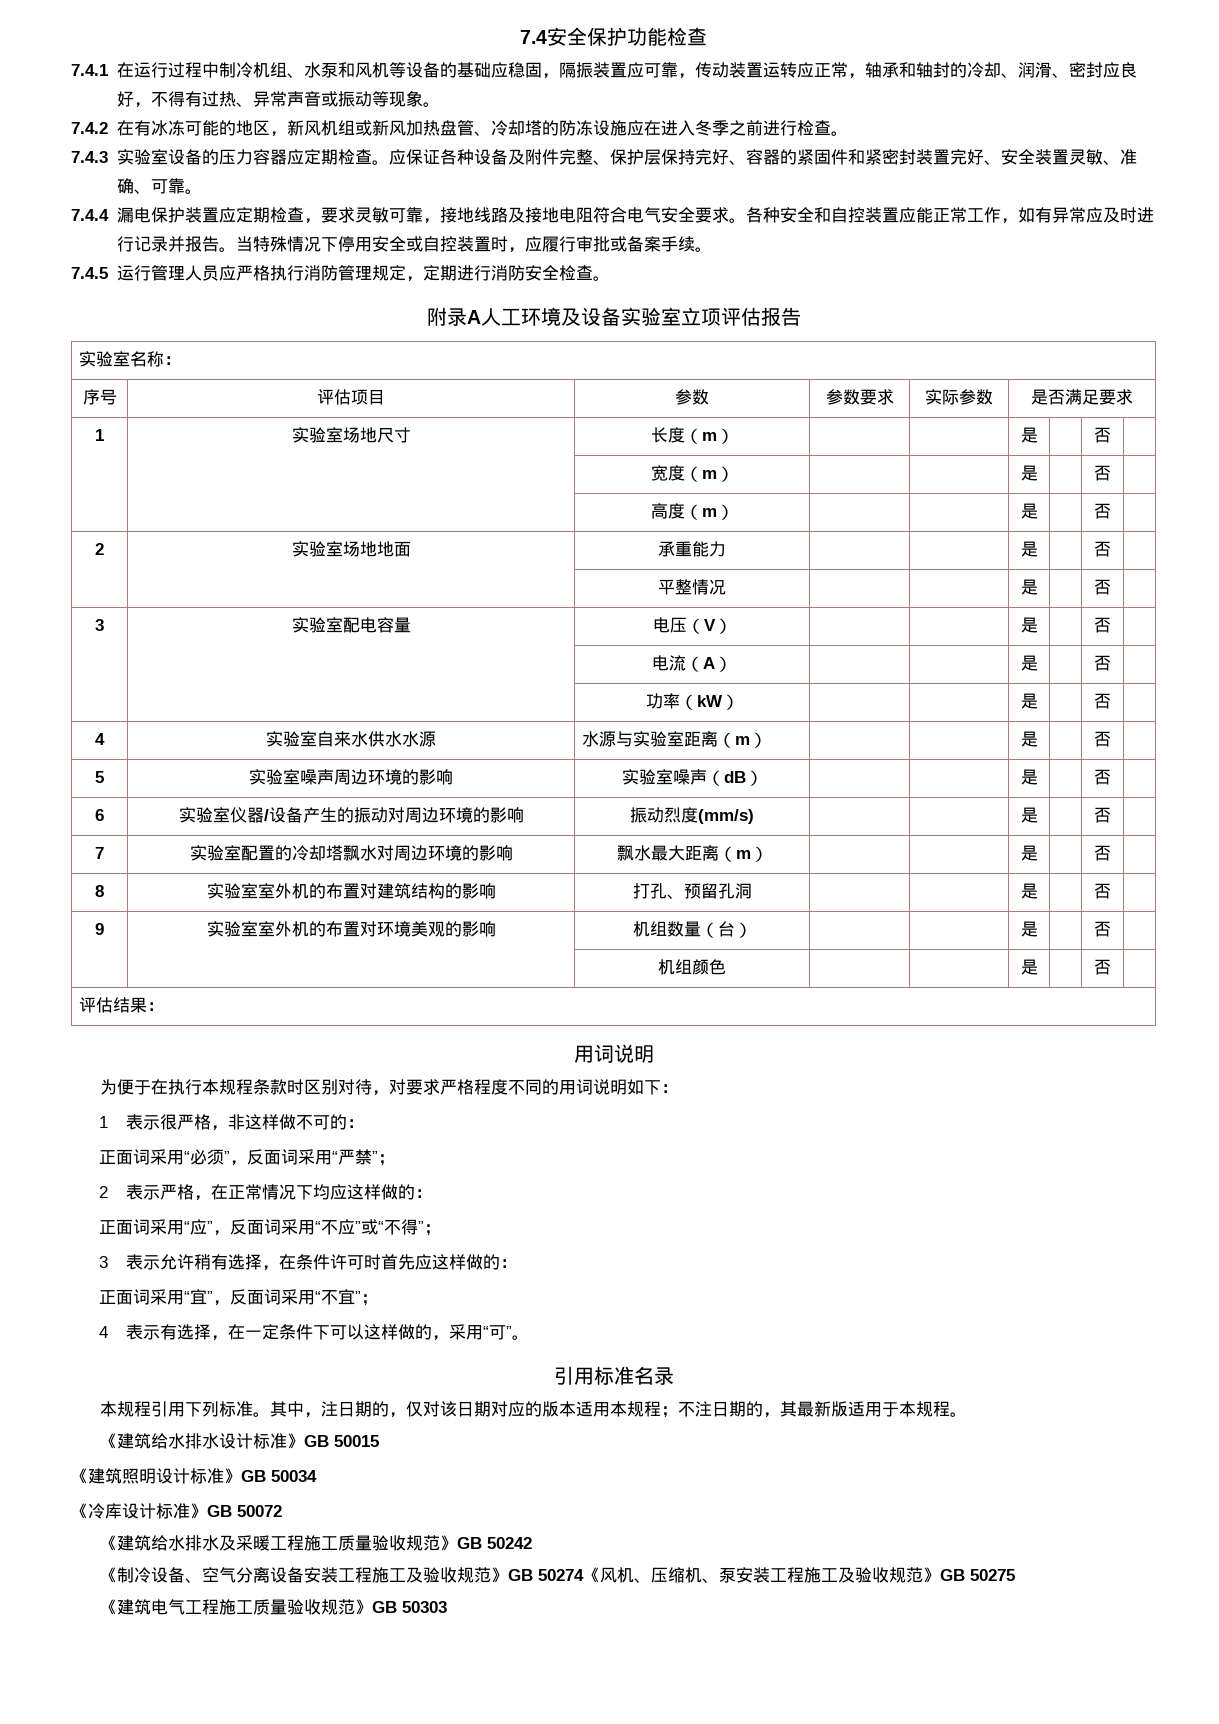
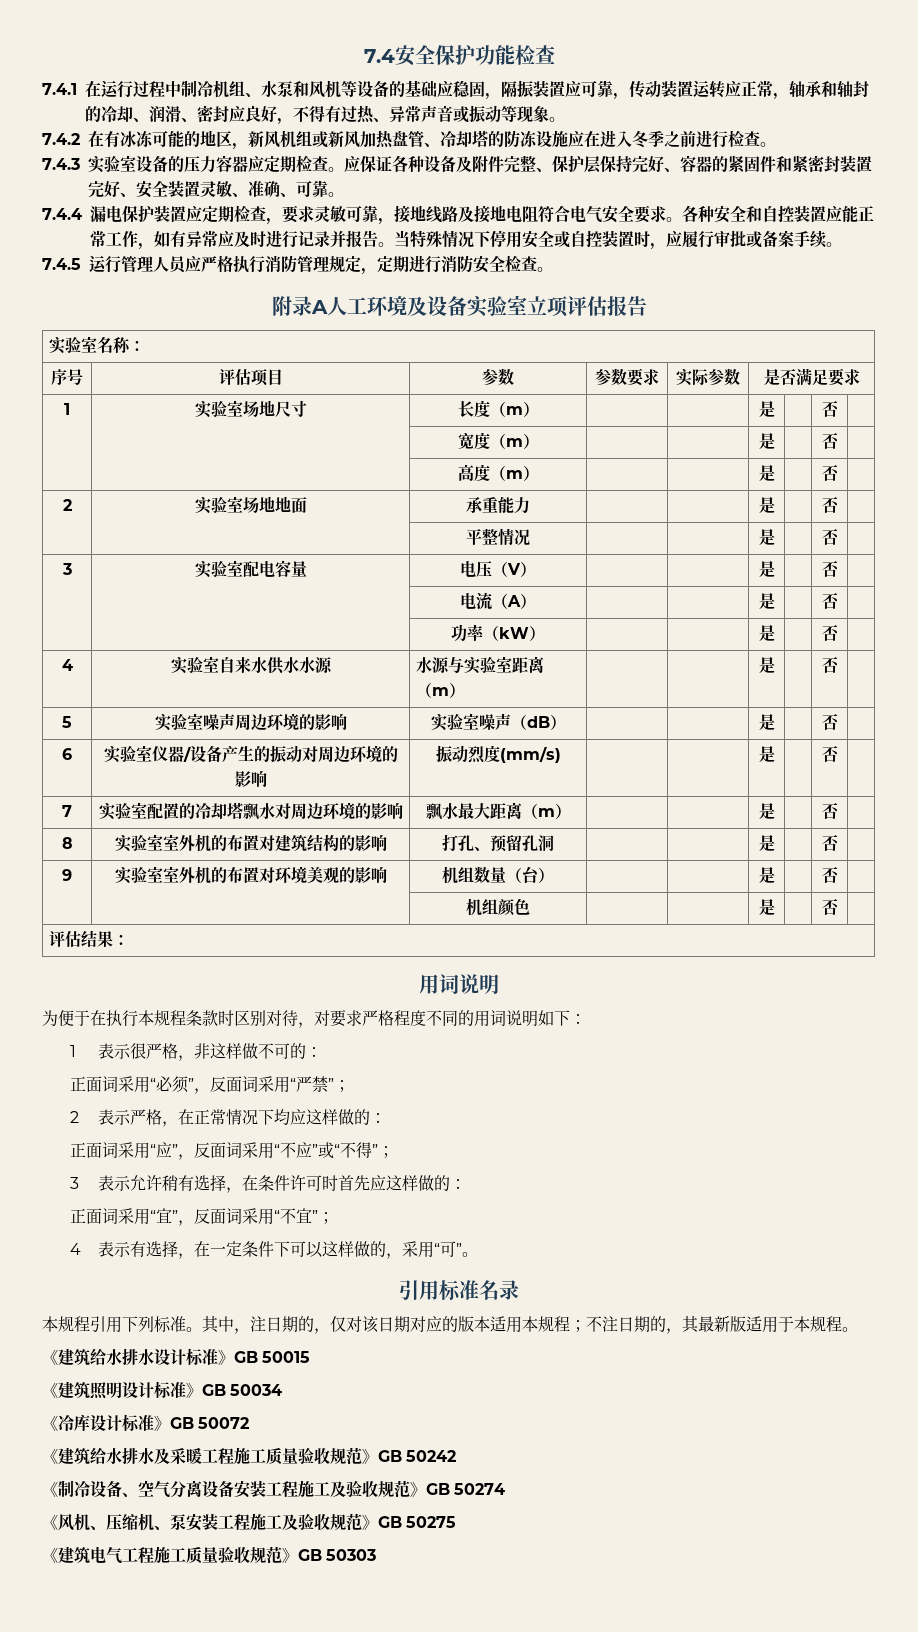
(584, 1575) none -> (506, 1489) //

